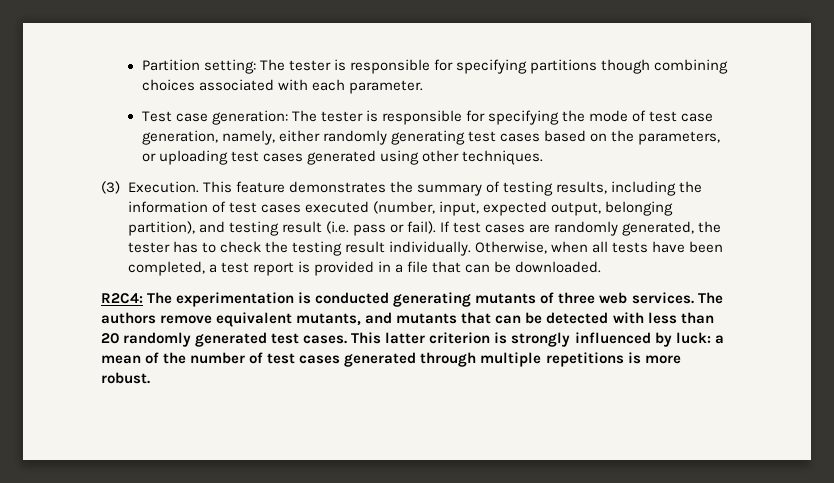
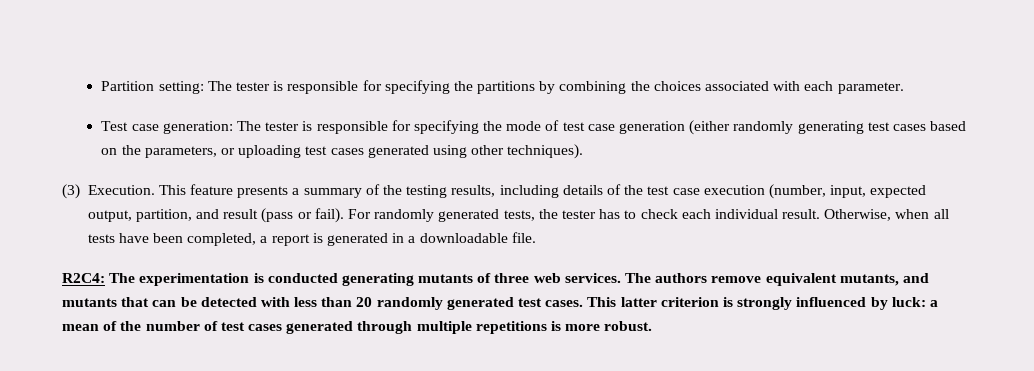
[530,59,729,74] partitions though combining -> [453,81,650,94] the partitions by combining the
[141,130,320,145] generation, namely, either -> [618,120,731,135] generation (either
[462,150,544,165] techniques. -> [507,144,584,159] techniques).
[288,181,413,193] demonstrates the -> [237,186,300,198] presents a
(500, 187) none -> [383,185,403,195] the
[679,181,702,193] [127,201,673,216] [127,221,695,236] the information of test cases executed (number, input, expected output, belonging partition), and testing result (i.e. pass or fail). If test cases are randomly generated, -> [562,184,927,199] [87,208,535,223] details of the test case execution (number, input, expected output, partition, and result (pass or fail). For randomly generated tests,
[264,241,471,256] the testing result individually. -> [681,209,821,219] each individual result.
[220,262,249,273] test -> (268, 239) none
[313,261,374,276] provided -> [327,233,389,246] generated
[406,261,602,273] file that can be downloaded. -> [419,232,536,243] downloadable file.

